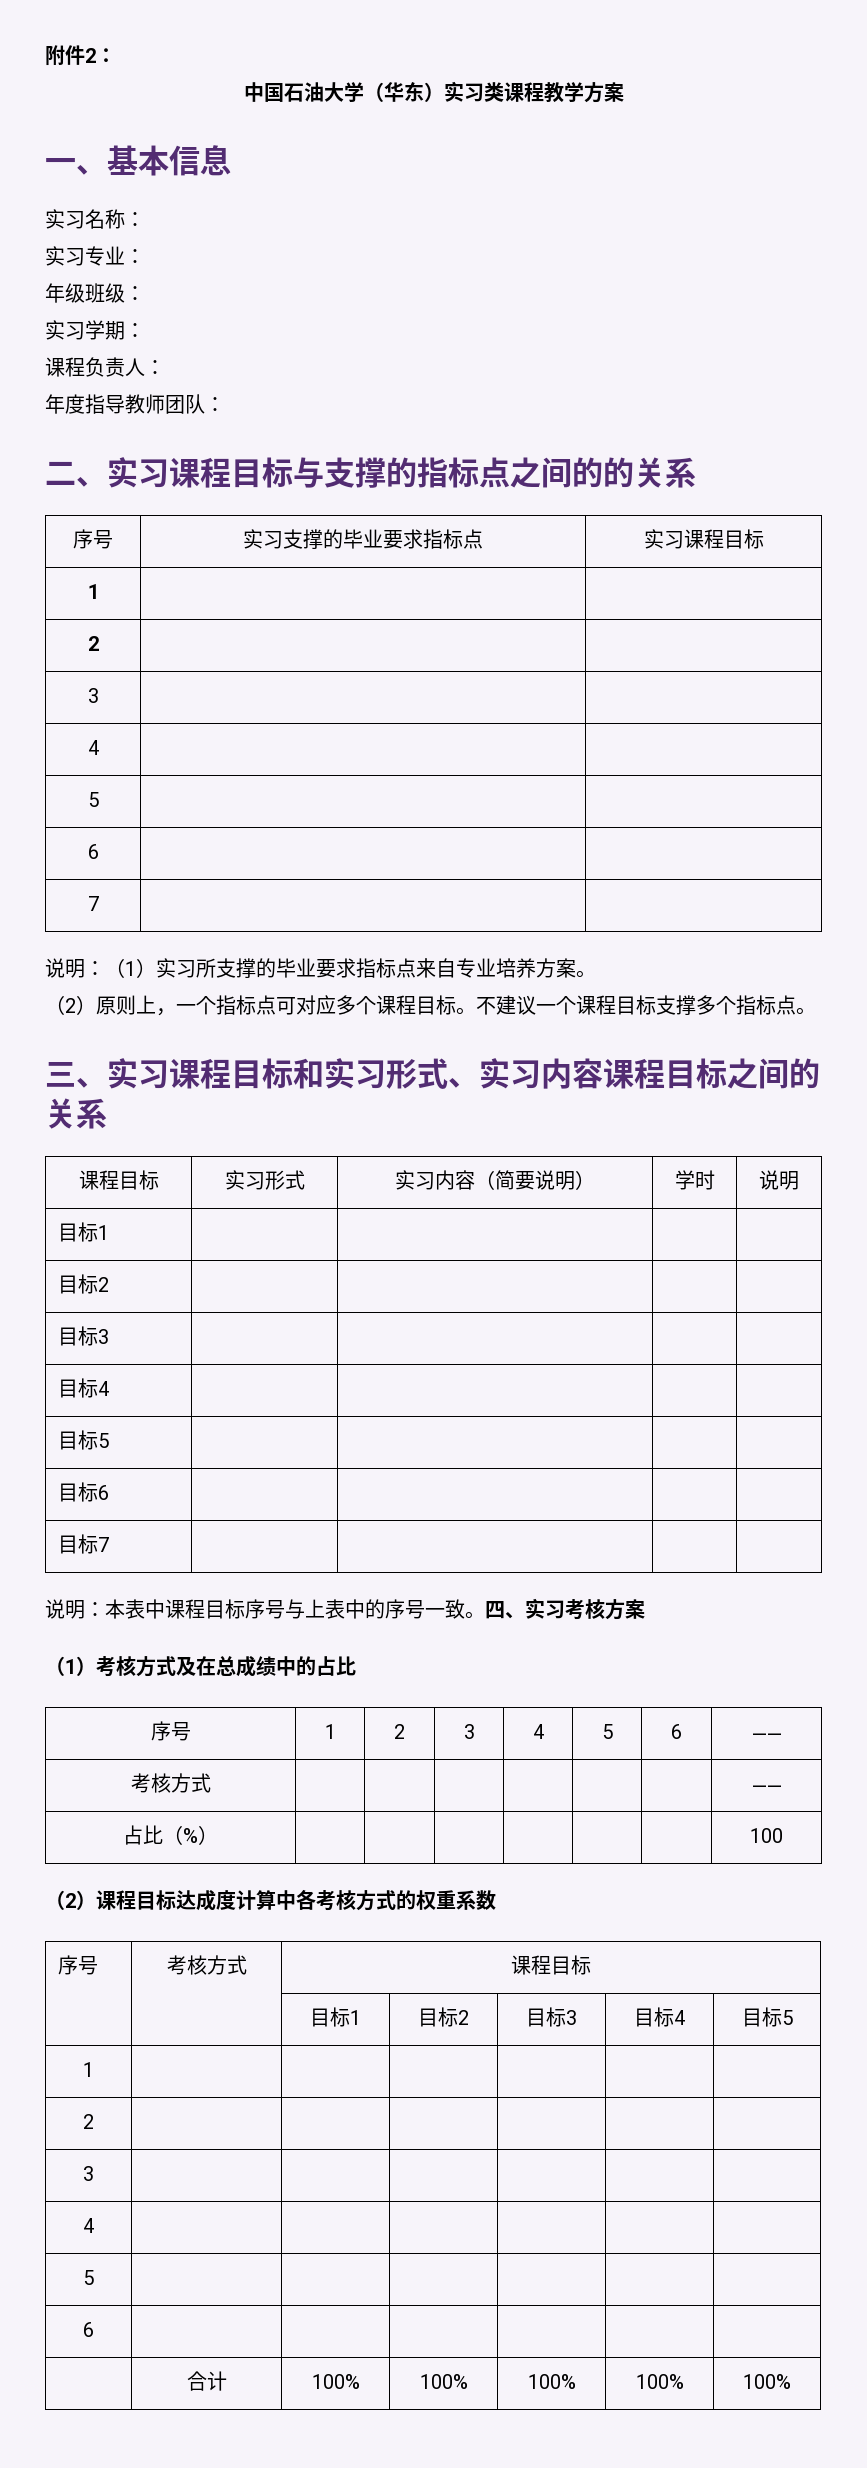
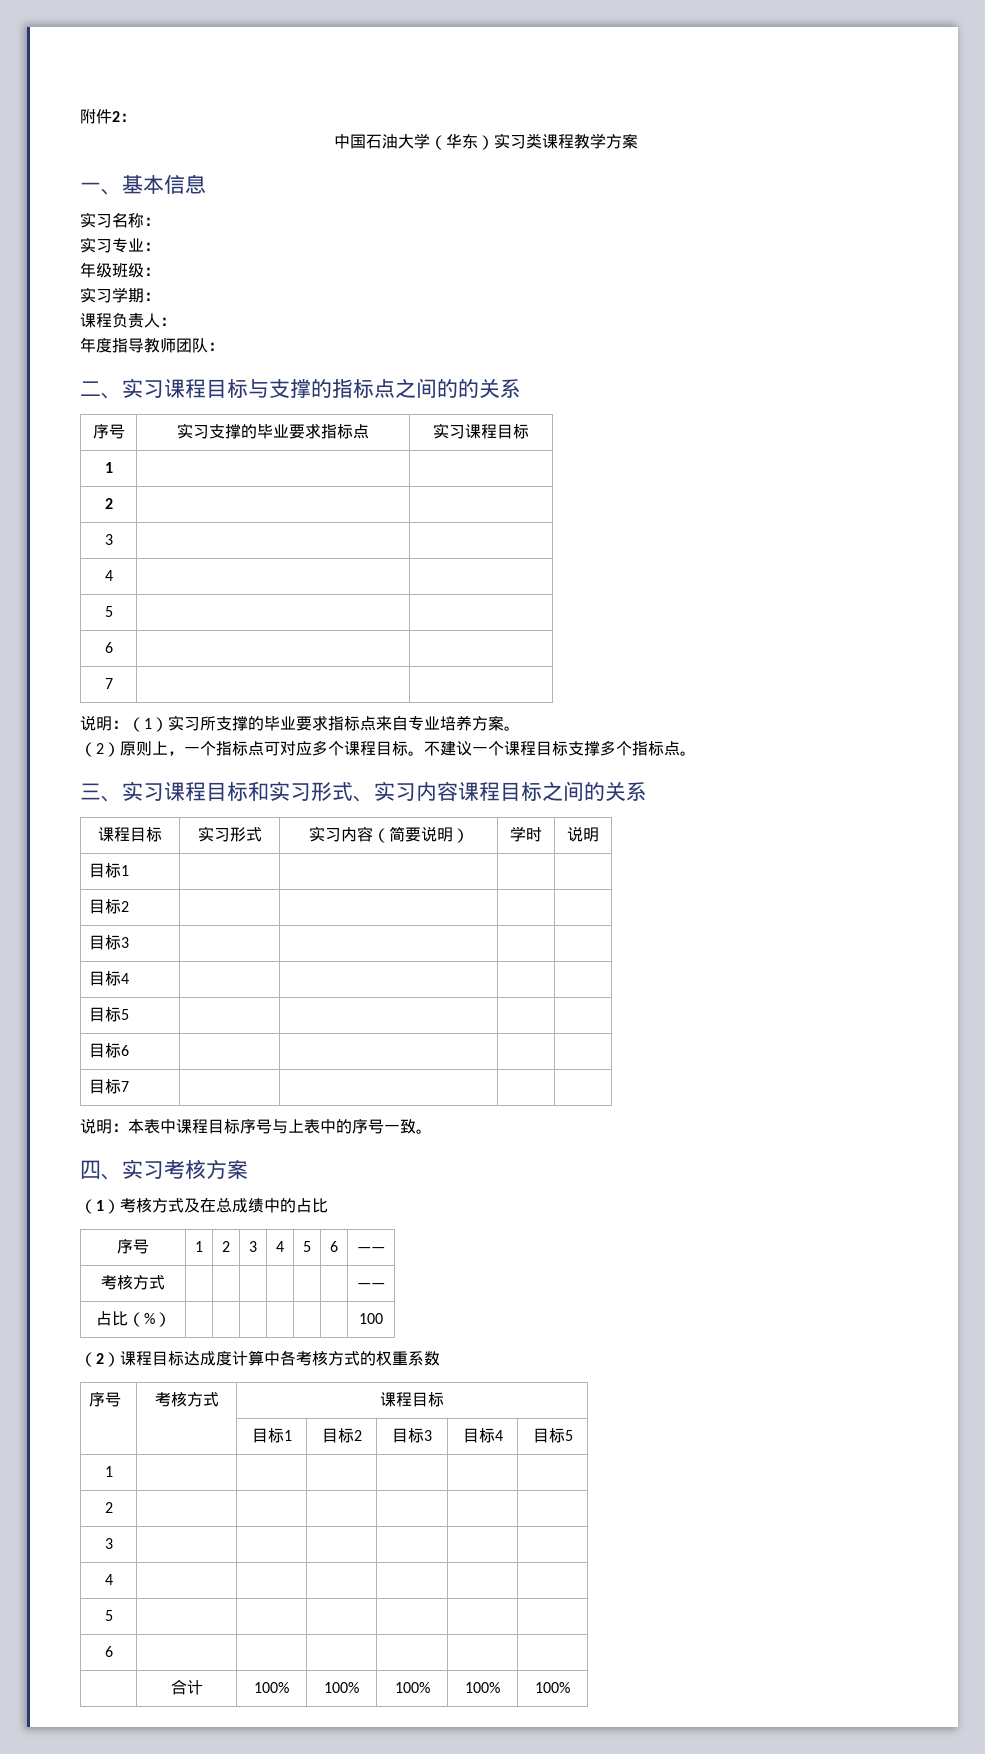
(485, 1615) none -> (432, 1131) //

